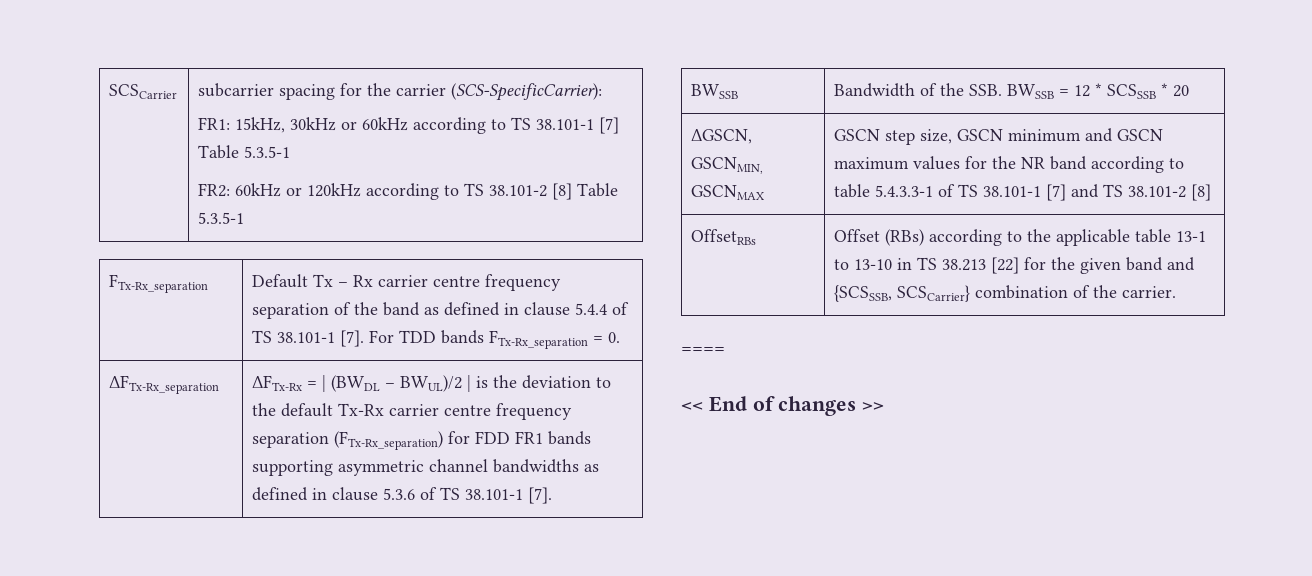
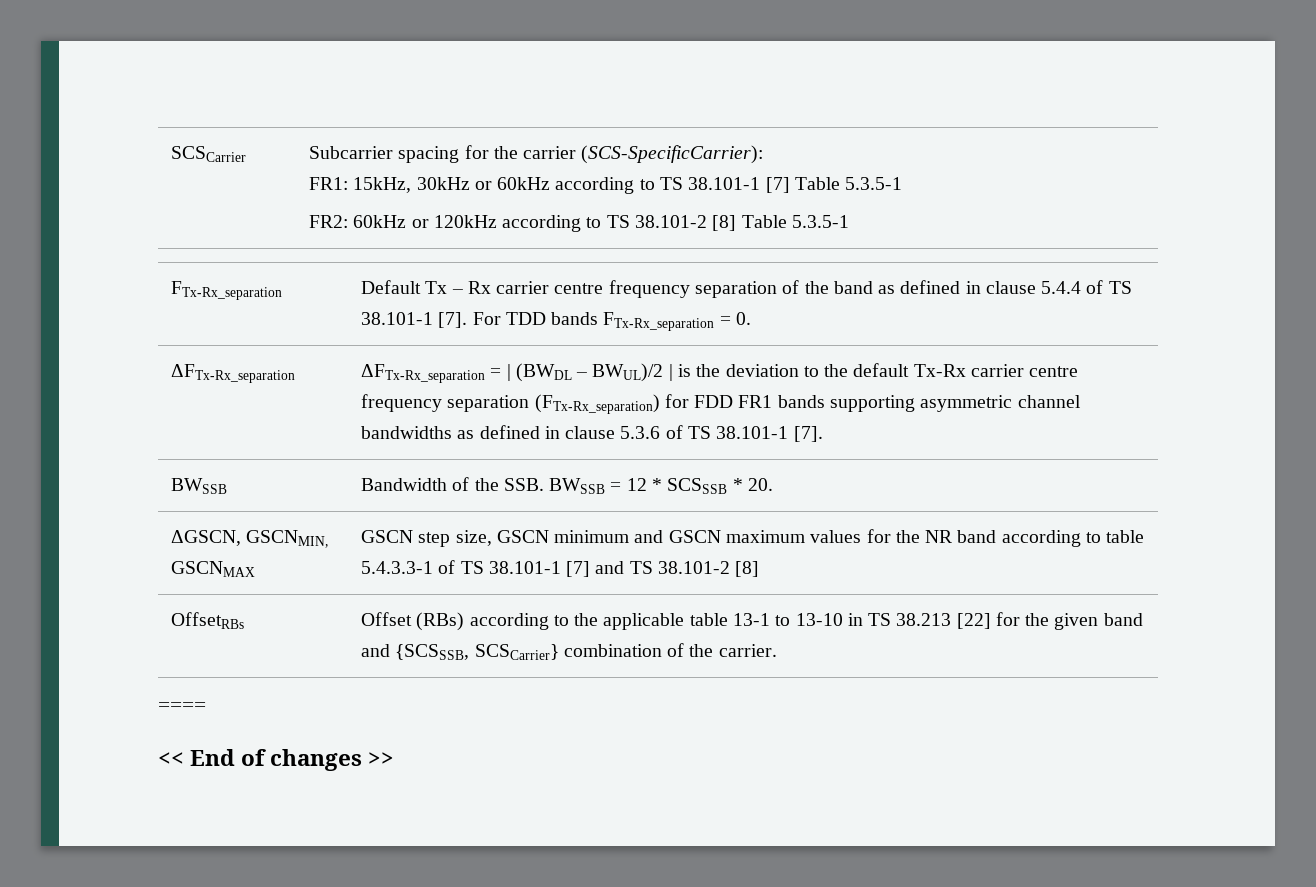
[198,83,275,97] subcarrier -> [309,146,394,159] Subcarrier
[252,375,303,391] ΔFTx-Rx -> [361,364,486,383] ΔFTx-Rx_separation
[1173,85,1190,97] 20 -> [747,478,773,491] 20.

